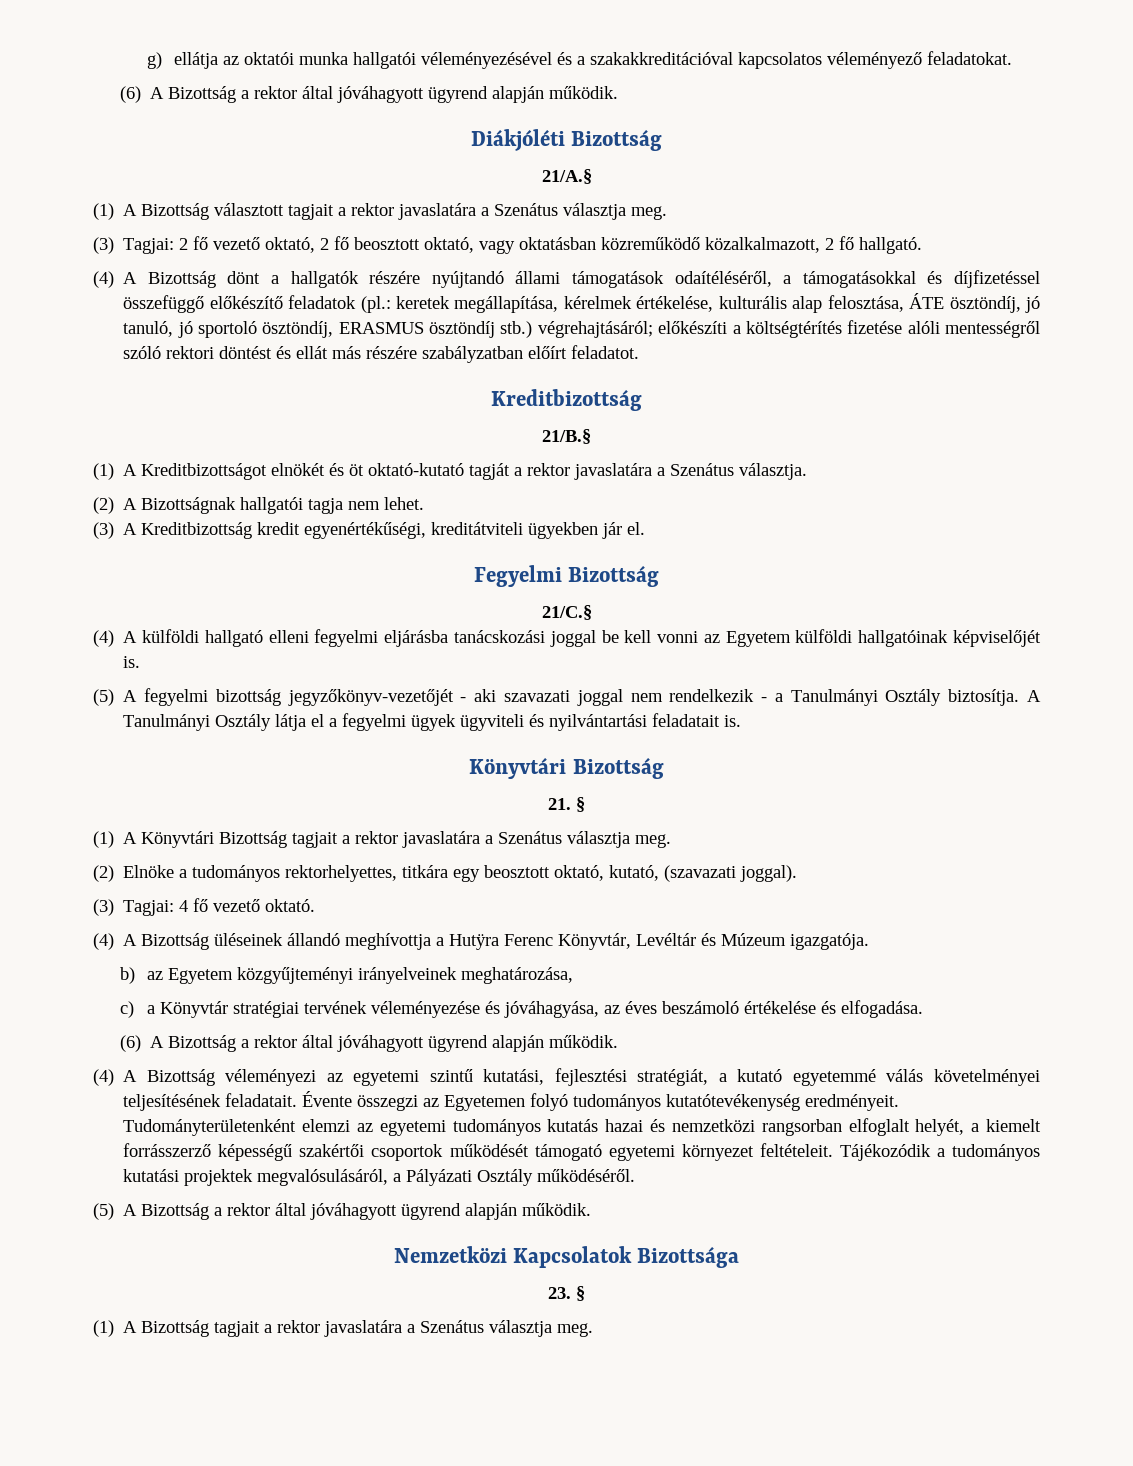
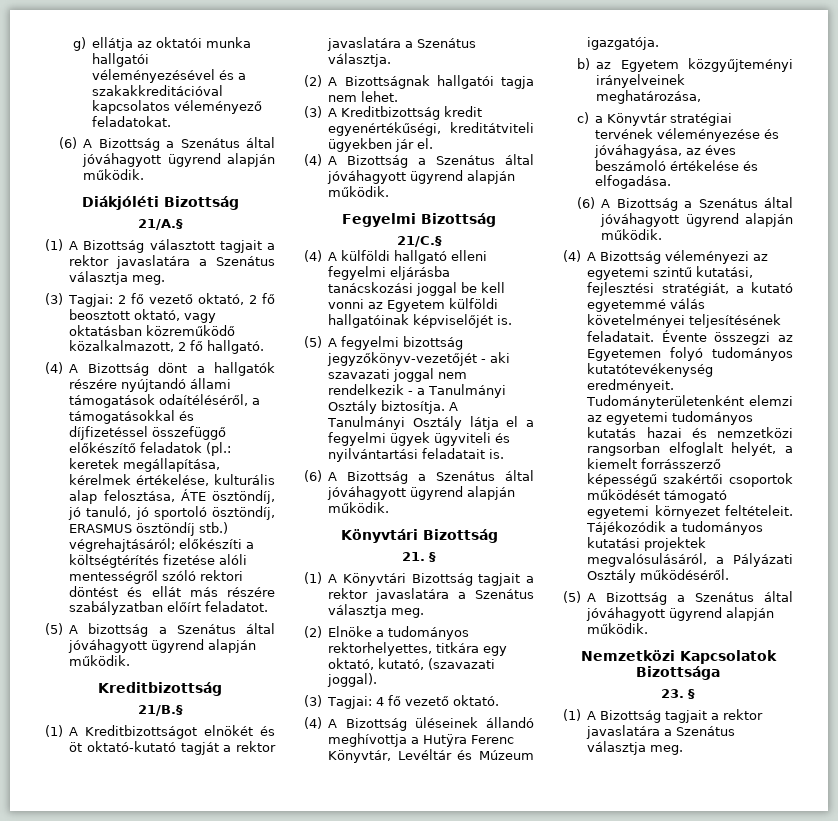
[254,86,298,99] rektor -> [180,138,240,148] Szenátus
(640, 352) none -> [45,623,275,637] [68,639,257,653] [69,655,131,666] // (5) A bizottság a Szenátus által jóváhagyott ügyrend alapján működik.
(646, 528) none -> [304,154,534,168] [327,170,516,184] [328,186,390,197] // (4) A Bizottság a Szenátus által jóváhagyott ügyrend alapján működik.
(742, 721) none -> [304,470,534,484] [327,486,516,500] [328,502,390,513] // (6) A Bizottság a Szenátus által jóváhagyott ügyrend alapján működik.
[484,865,551,878] beosztott -> (508, 651) none
[254,1035,298,1048] rektor -> [698,198,758,208] Szenátus
[227,1203,271,1216] rektor -> [695,592,755,602] Szenátus

